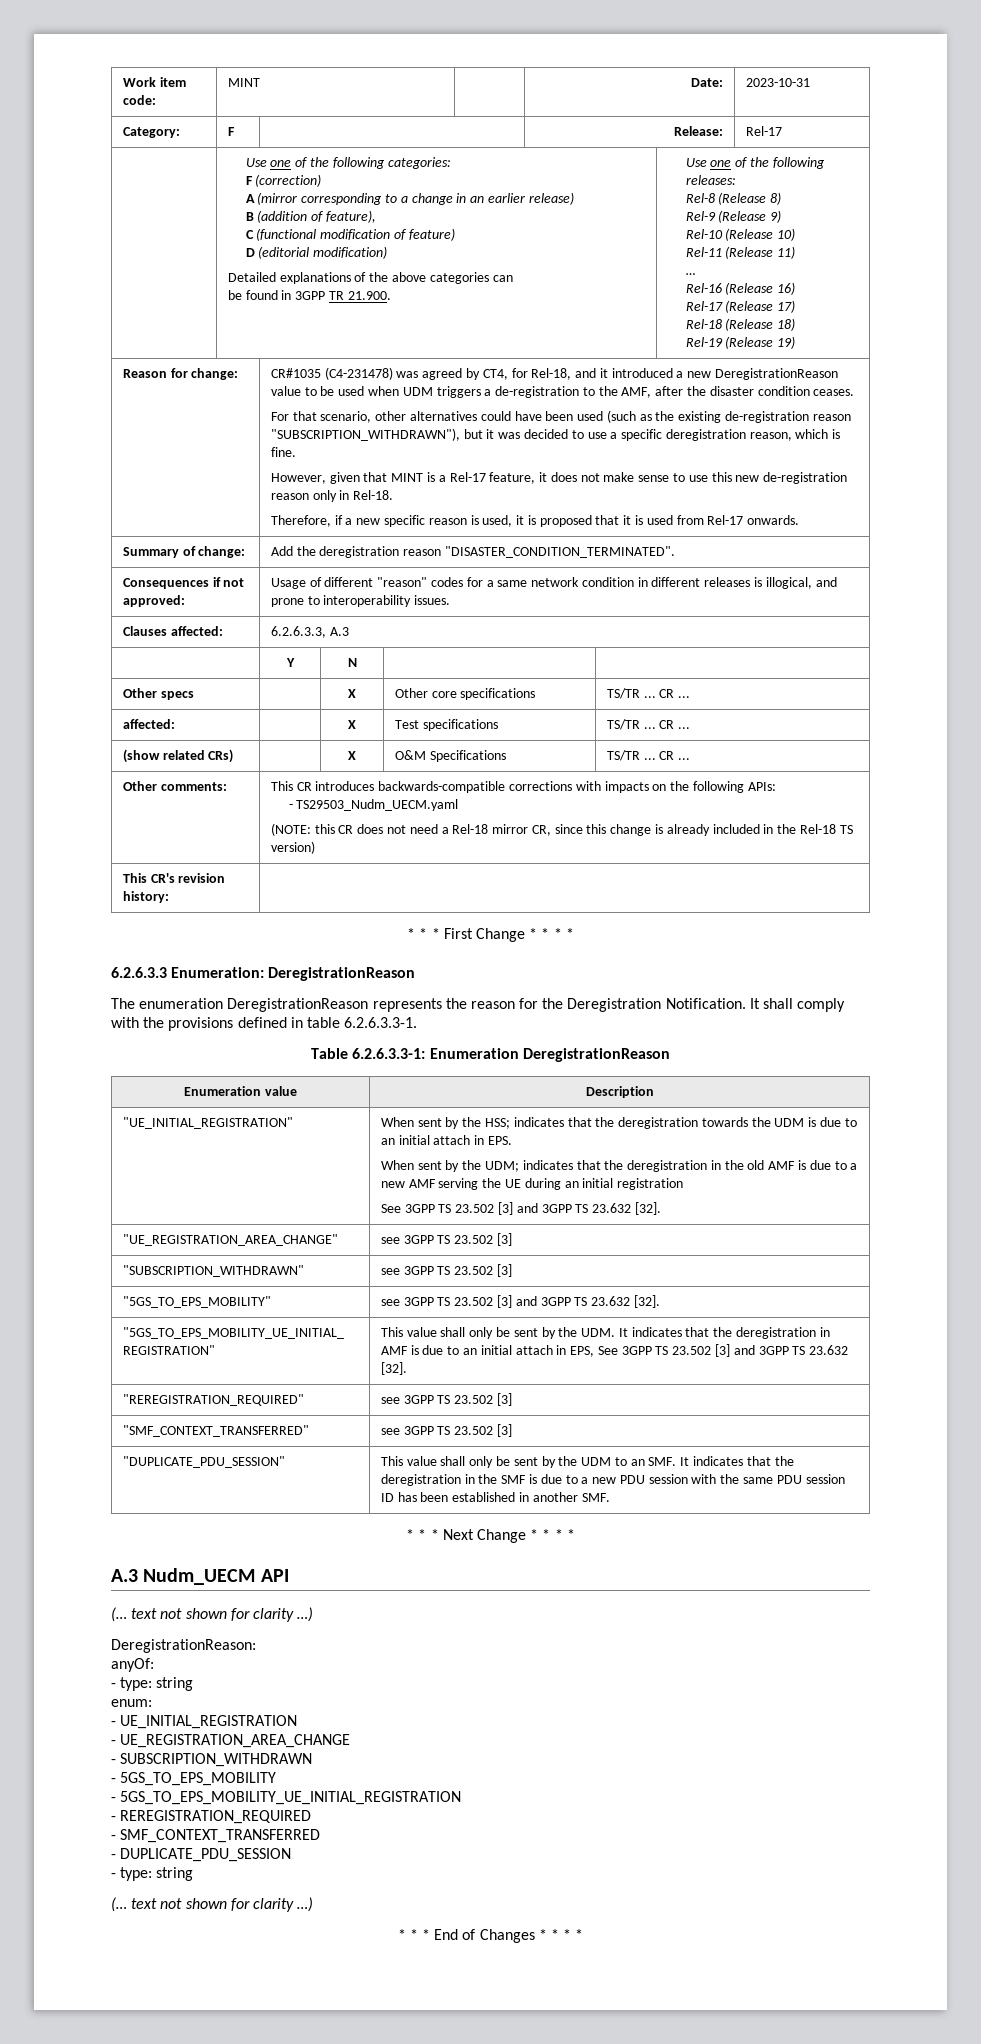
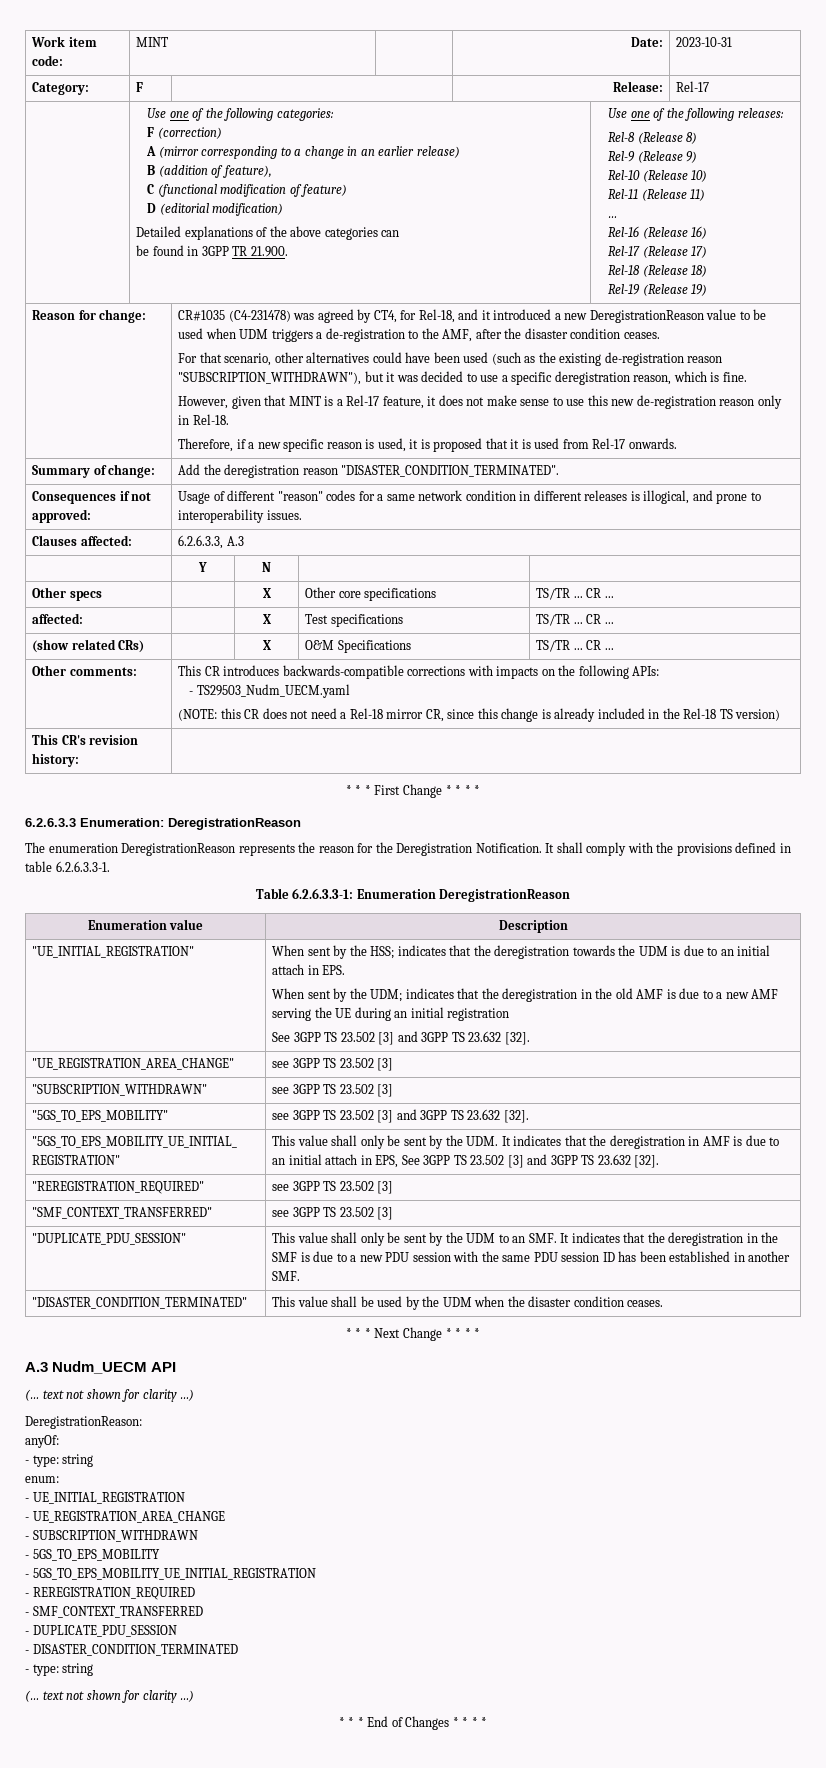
(610, 1497) none -> [32,1297,248,1309] [272,1296,664,1310] // "DISASTER_CONDITION_TERMINATED" | This value shall be used by the UDM when the disaster condition ceases.
(292, 1855) none -> [25,1644,238,1656] // - DISASTER_CONDITION_TERMINATED

